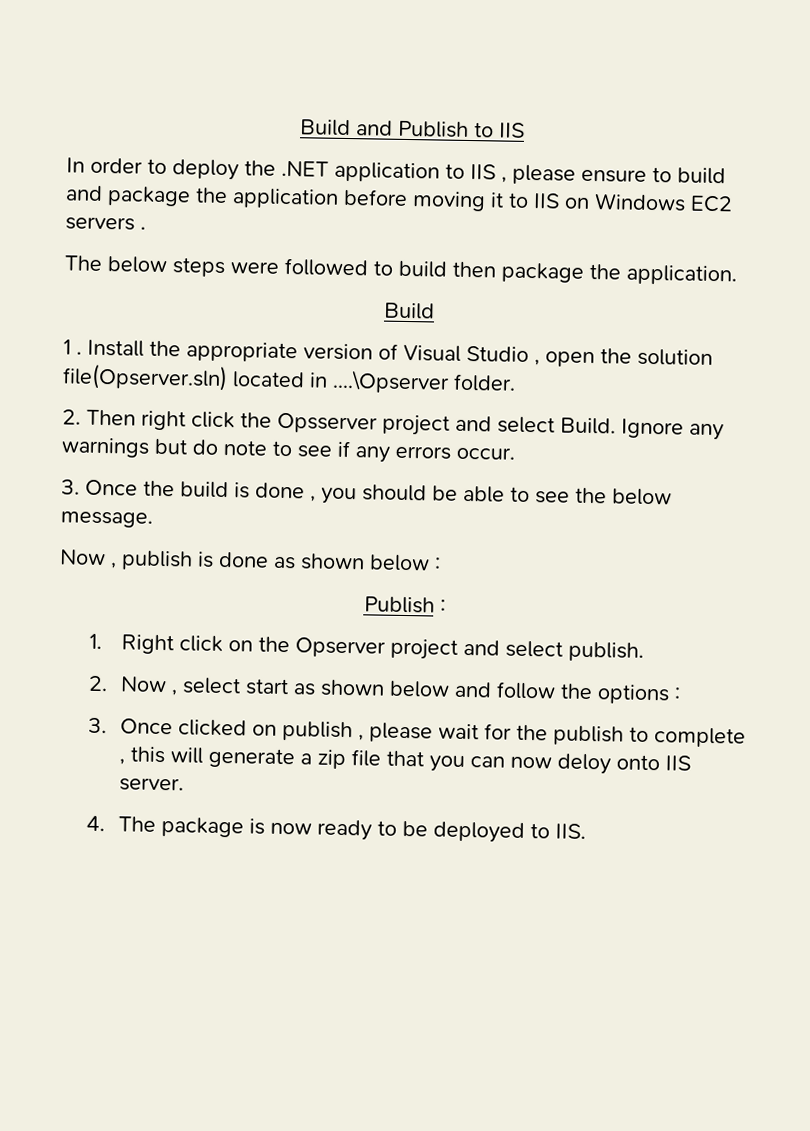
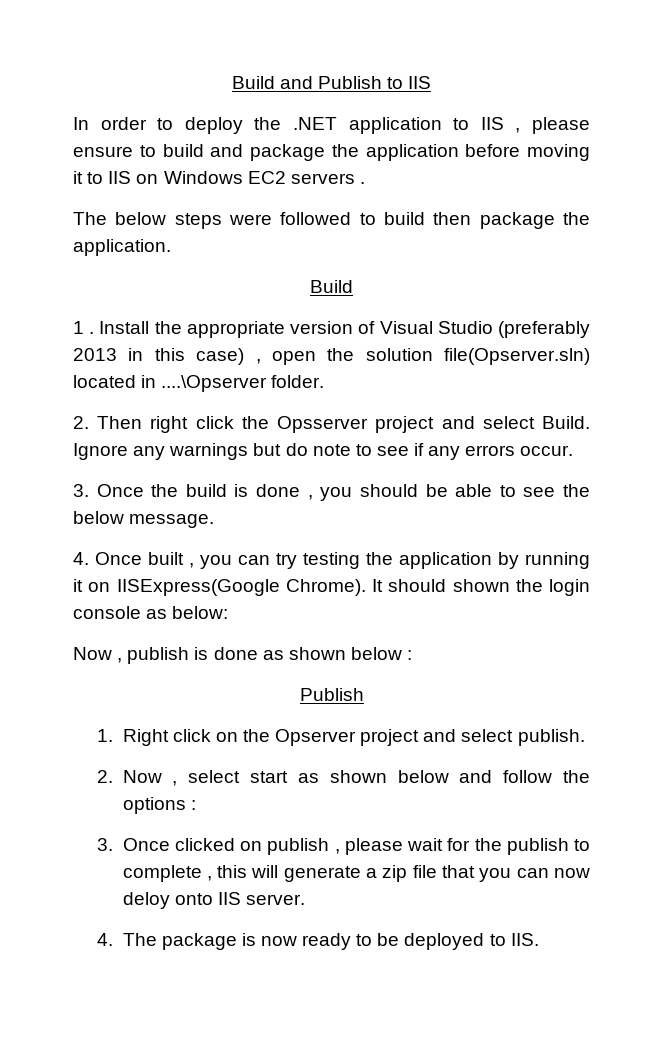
(529, 353) none -> [498,321,590,338] [73,348,245,365] (preferably 2013 in this case)
(153, 519) none -> [73,552,590,569] [73,579,590,596] [73,606,229,619] // 4. Once built , you can try testing the application by running it on IISExpress(Google Chrome). It should shown the login console as below:
[439,599,446,613] : -> (364, 694) none

